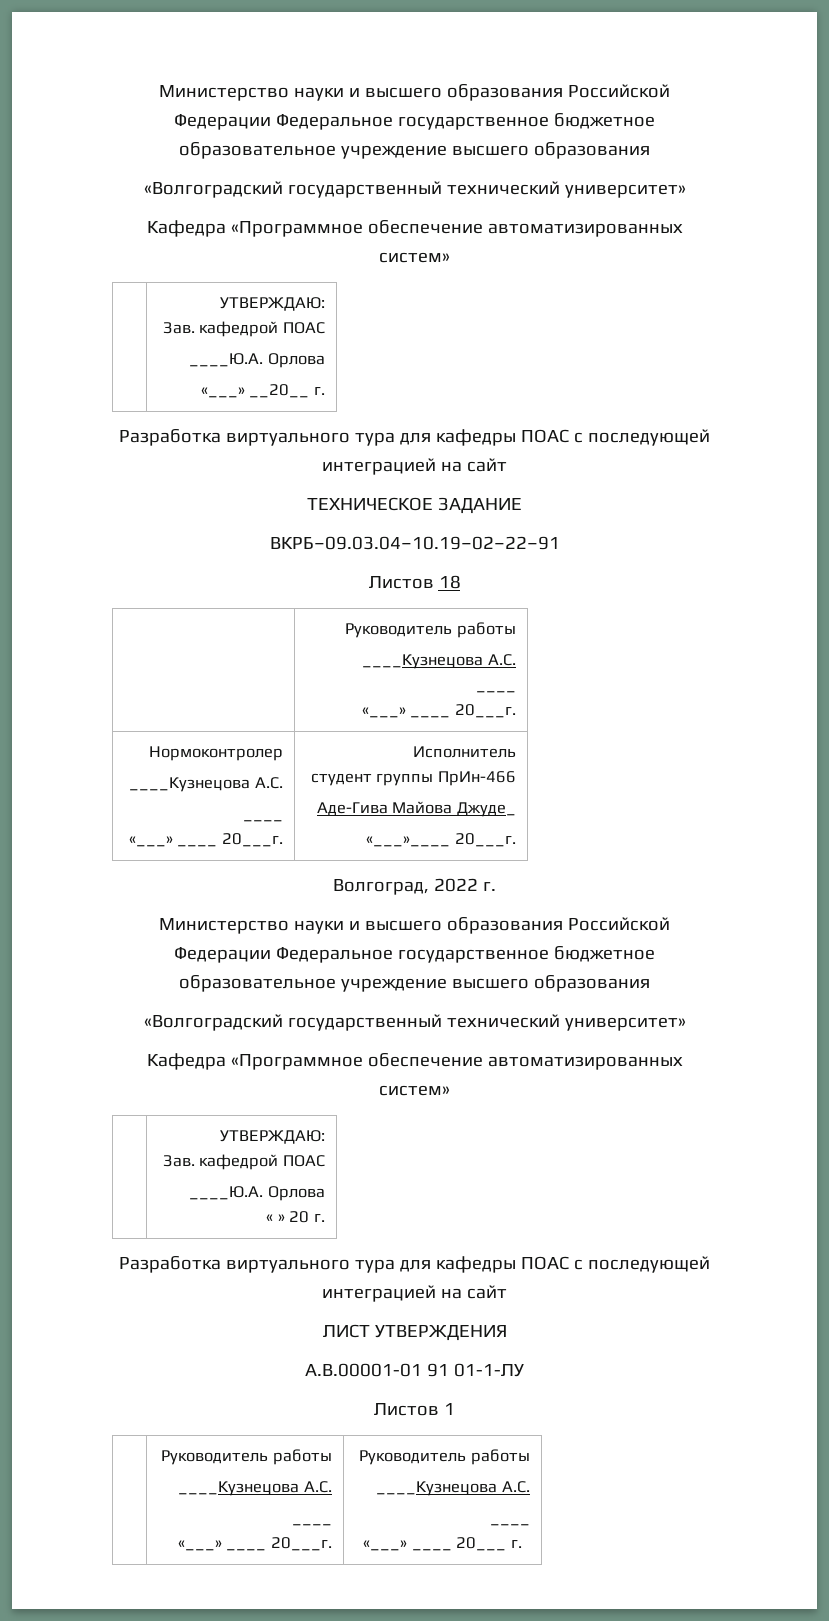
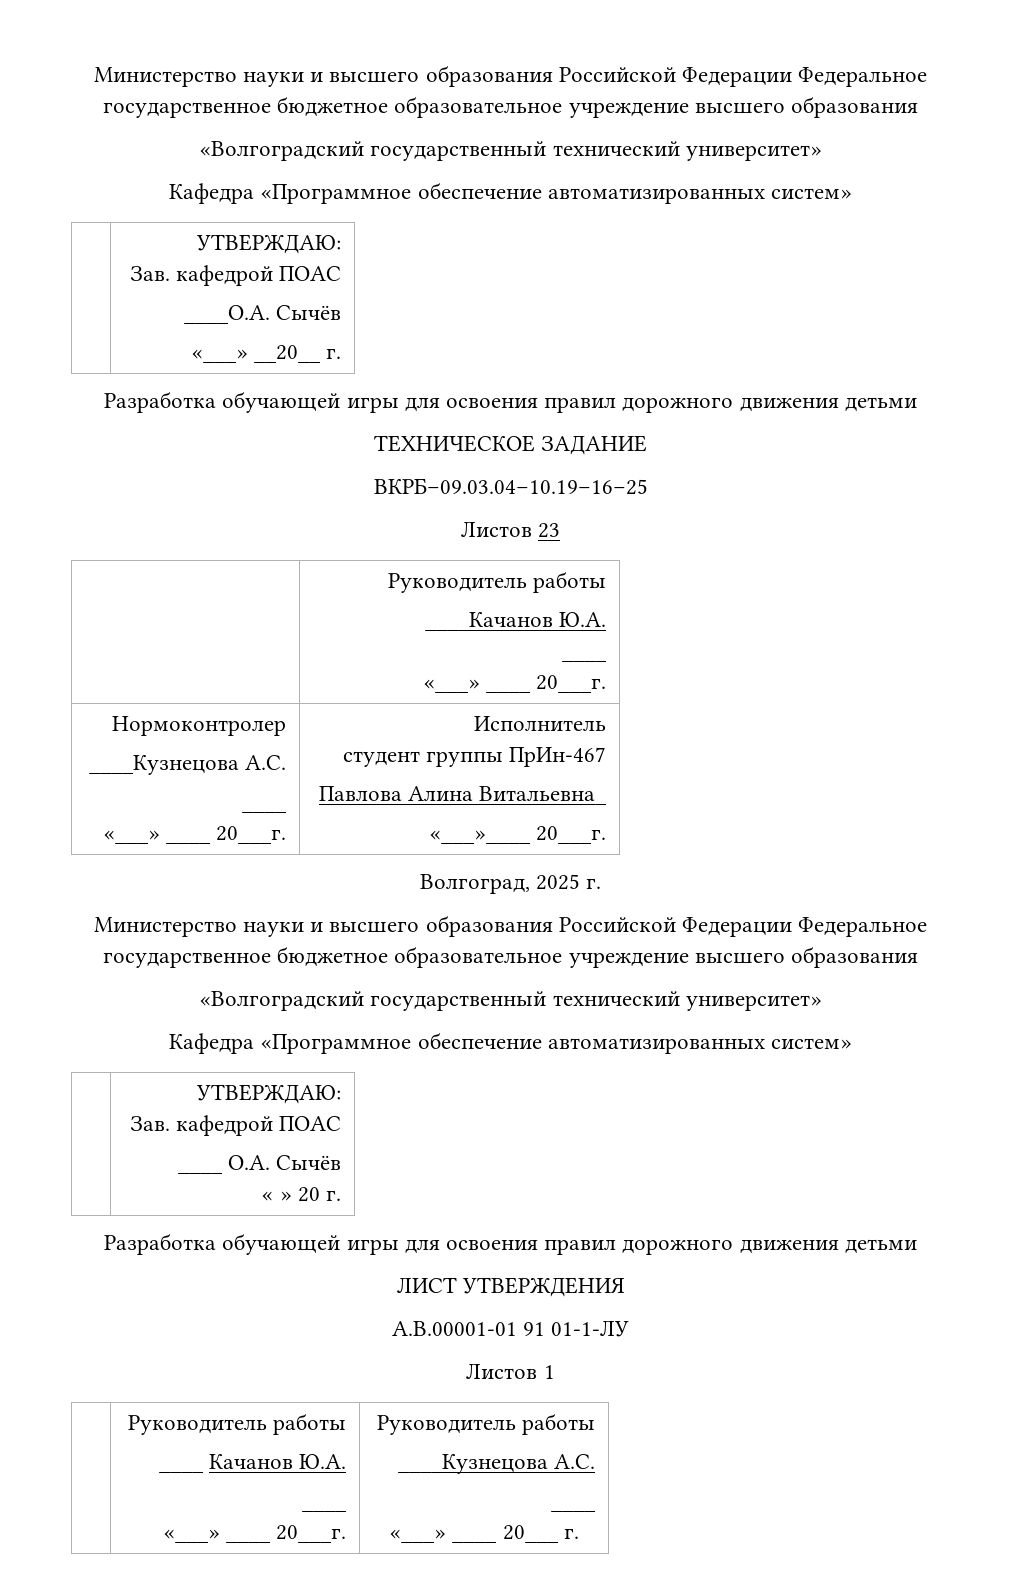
[189,353,325,368] ____Ю.А. Орлова -> [183,305,341,324] ____О.А. Сычёв
[226,429,710,446] [322,458,507,475] виртуального тура для кафедры ПОАС с последующей интеграцией на сайт -> [222,391,917,413] обучающей игры для освоения правил дорожного движения детьми
[269,536,560,550] [368,575,461,589] [345,622,516,638] [362,654,516,669] ВКРБ–09.03.04–10.19–02–22–91 // Листов 18 // | Руководитель работы // ____Кузнецова А.С. -> [373,478,648,495] [460,521,561,538] [387,571,606,593] [424,612,606,631] ВКРБ–09.03.04–10.19–16–25 // Листов 23 // | Руководитель работы // ____Качанов Ю.А.
[437,771,516,786] [316,801,516,817] ПрИн-466 // Аде-Гива Майова Джуде_ -> [508,747,606,767] [318,786,607,805] ПрИн-467 // Павлова Алина Витальевна_
[434,878,478,892] 2022 -> [536,874,580,890] 2025
[189,1186,325,1201] ____Ю.А. Орлова -> [177,1170,223,1174] [227,1155,341,1170] ____ О.А. Сычёв
[226,1256,710,1273] [322,1285,507,1302] виртуального тура для кафедры ПОАС с последующей интеграцией на сайт -> [222,1233,917,1255] обучающей игры для освоения правил дорожного движения детьми
[178,1481,332,1496] ____Кузнецова А.С. -> [158,1469,204,1473] [208,1454,346,1469] ____ Качанов Ю.А.

